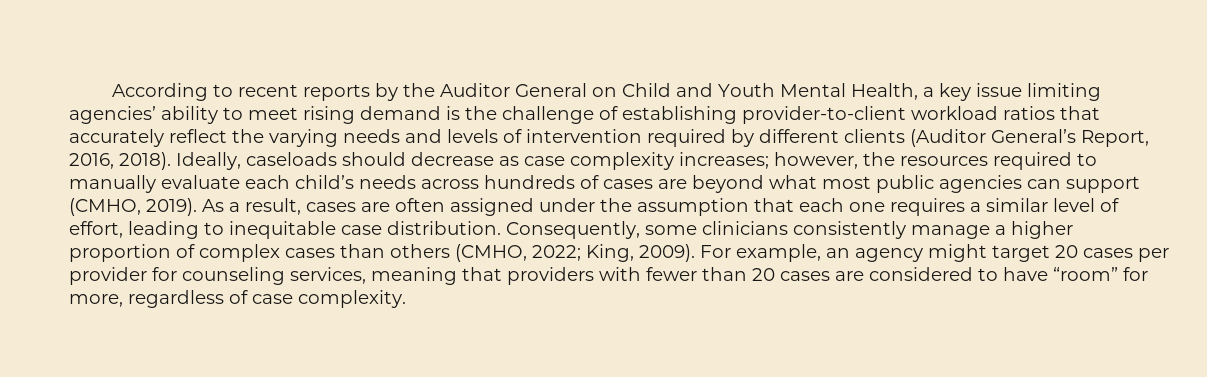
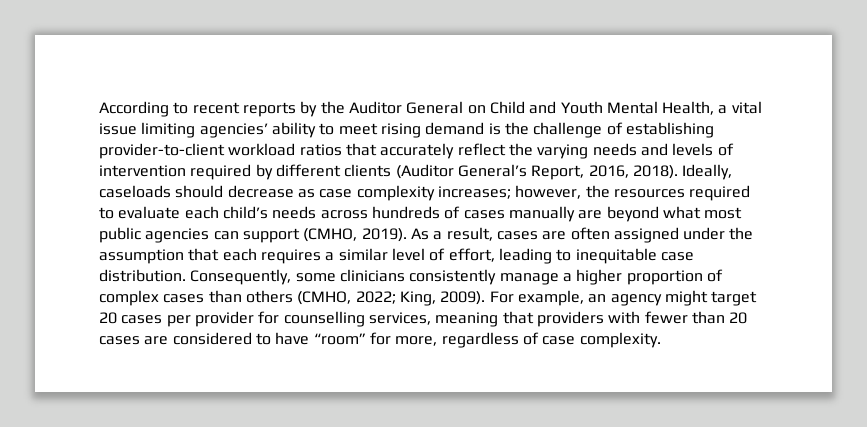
[939,83,972,101] key -> [731,101,762,114] vital
[69,175,156,193] manually -> (114, 213) none
(653, 184) none -> [508,206,575,222] manually
[849,202,885,212] one -> (257, 254) none
[182,267,285,285] counseling -> [283,311,365,327] counselling

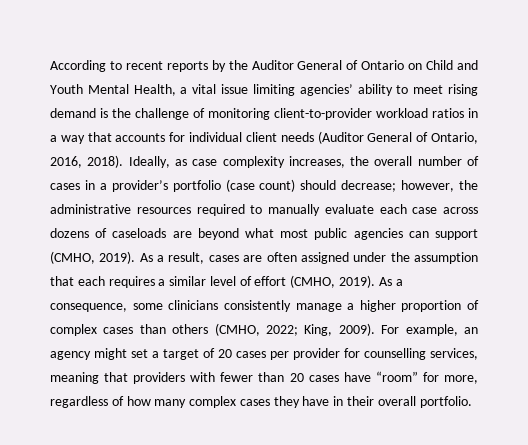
(464, 107) none -> [346,60,405,70] of Ontario
[625,122,714,138] [99,143,734,159] [99,164,733,180] [99,185,511,201] establishing provider-to-client workload ratios that accurately reflect the varying needs and levels of intervention required by different clients (Auditor General’s Report, 2016, 2018). Ideally, caseloads should decrease as case complexity increases; -> [208,108,478,120] [50,131,478,144] [50,155,480,168] [50,179,397,192] monitoring client-to-provider workload ratios in a way that accounts for individual client needs (Auditor General of Ontario, 2016, 2018). Ideally, as case complexity increases, the overall number of cases in a provider’s portfolio (case count) should decrease;
(610, 191) none -> [50,204,131,214] administrative
(114, 213) none -> [268,204,320,216] manually
[222,206,575,222] child’s needs across hundreds of cases manually -> [412,207,478,214] [50,228,167,238] case across dozens of caseloads
[448,248,694,264] [99,269,292,285] effort, leading to inequitable case distribution. Consequently, -> [254,275,403,288] [50,303,127,312] effort (CMHO, 2019). As a consequence,
[711,291,758,306] target -> [131,348,215,360] set a target of
[144,332,271,345] are considered to -> (339, 378) none
[542,332,661,348] case complexity. -> [126,396,472,408] how many complex cases they have in their overall portfolio.

